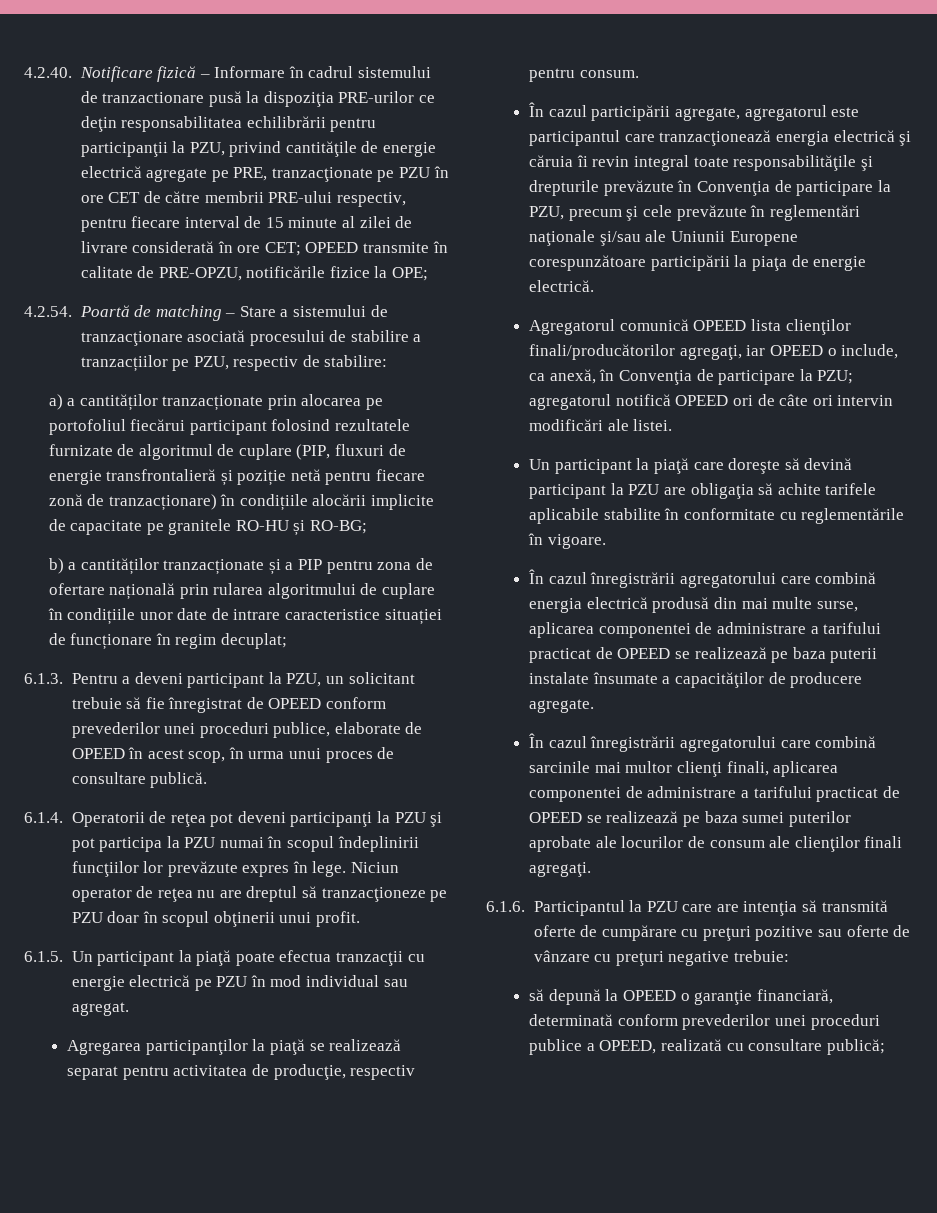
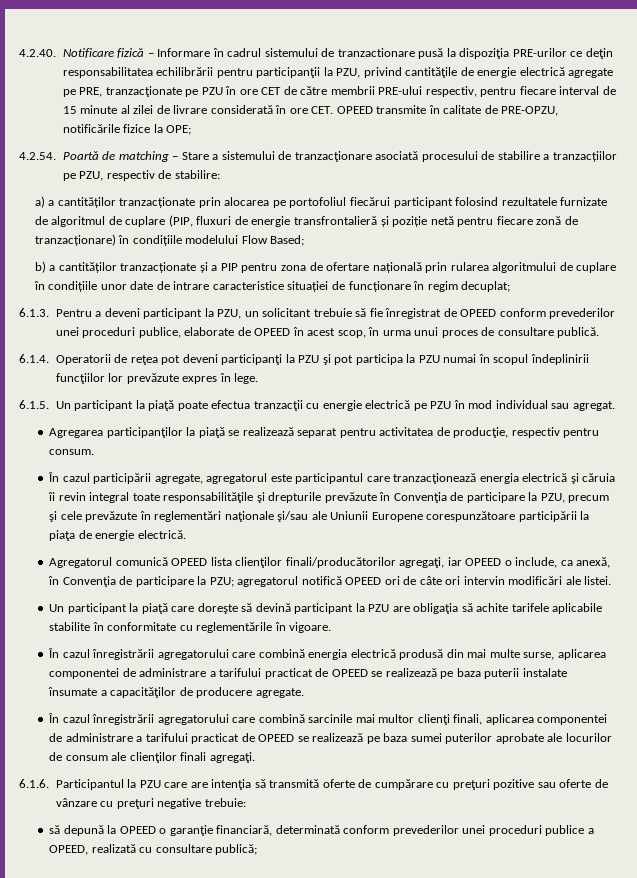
[264,242,301,256] CET; -> [311,106,334,114] CET.
[312,494,435,510] [48,519,368,536] alocării implicite de capacitate pe granitele RO-HU și RO-BG; -> [185,235,305,246] modelului Flow Based;
[351,862,400,873] [71,886,448,902] [71,911,361,927] Niciun operator de reţea nu are dreptul să tranzacţioneze pe PZU doar în scopul obţinerii unui profit. -> (259, 378) none

